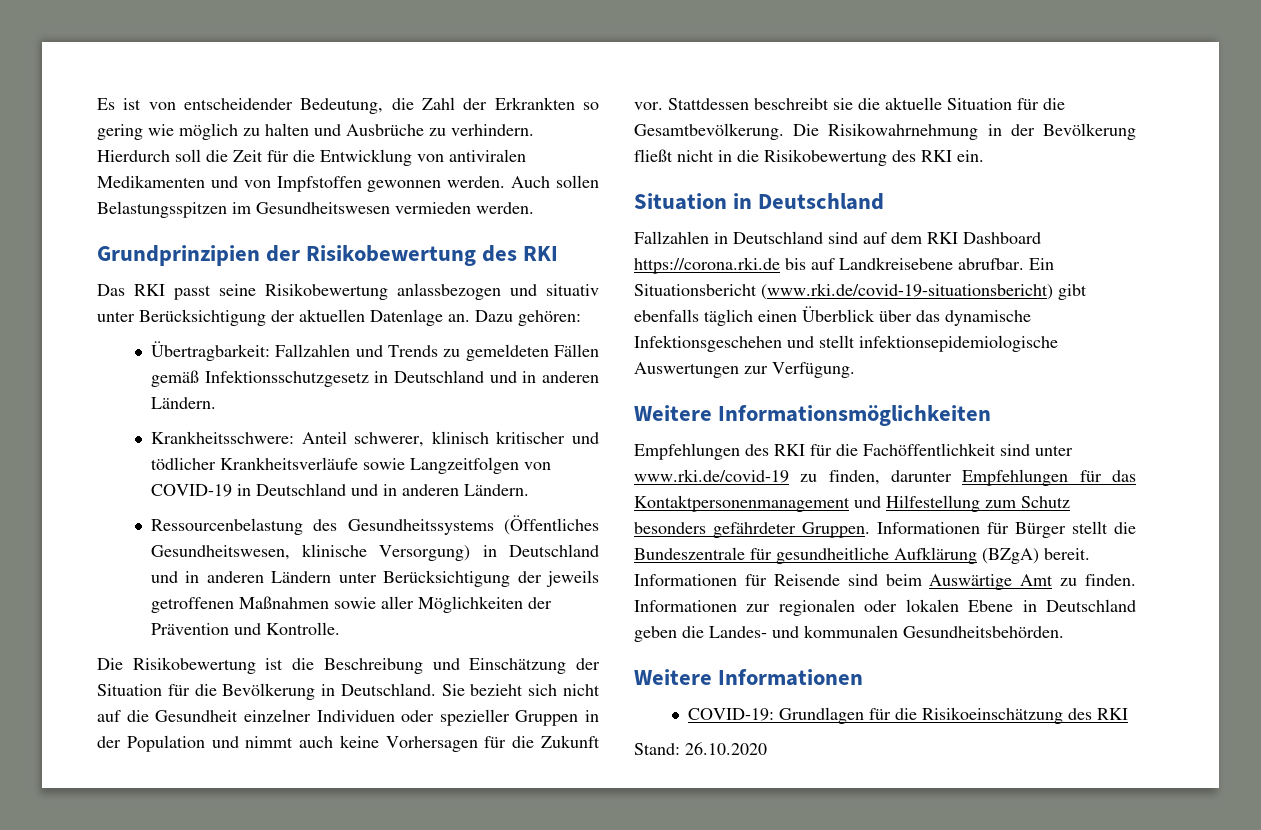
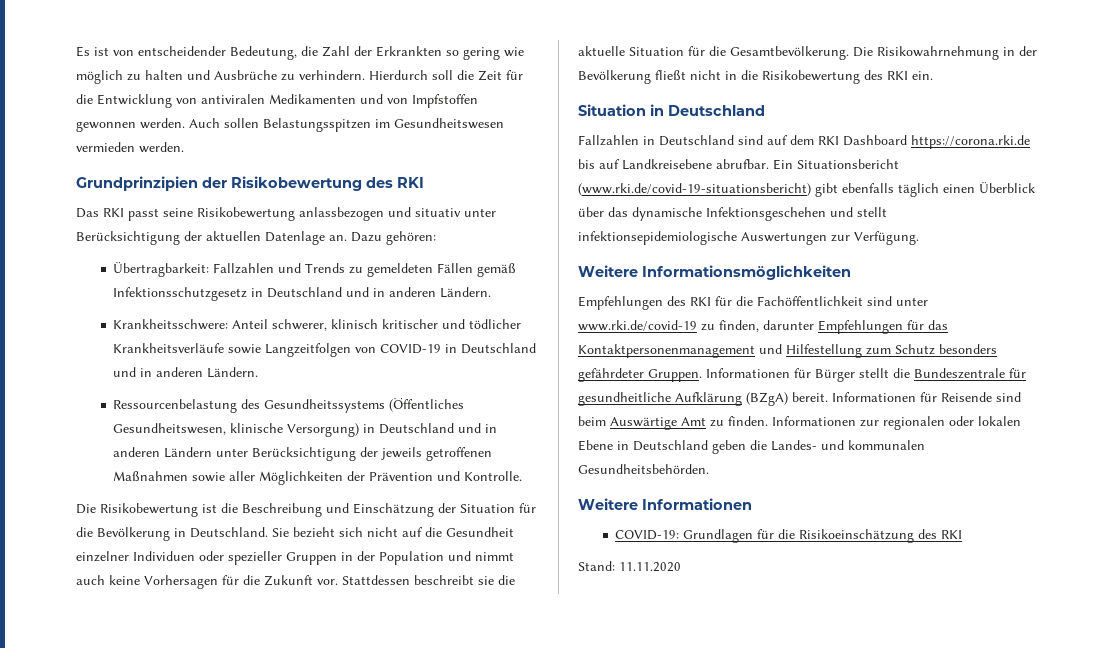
[685,742,767,755] 26.10.2020 -> [619,562,681,572] 11.11.2020

